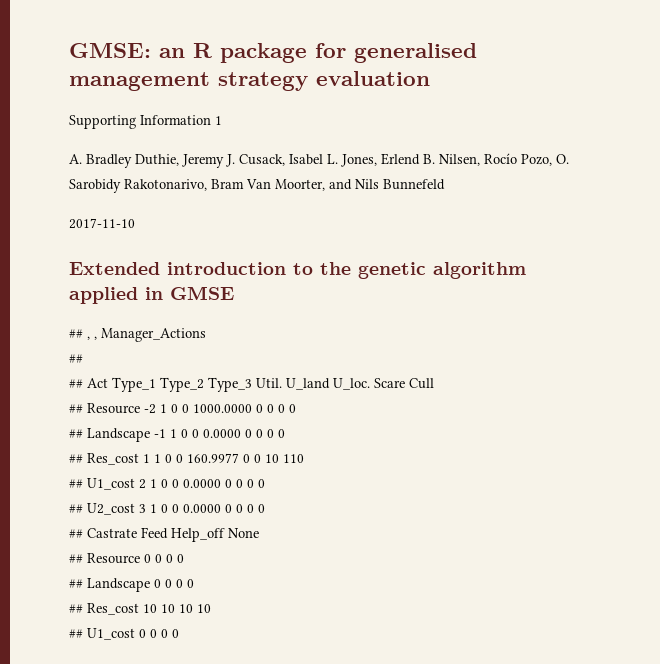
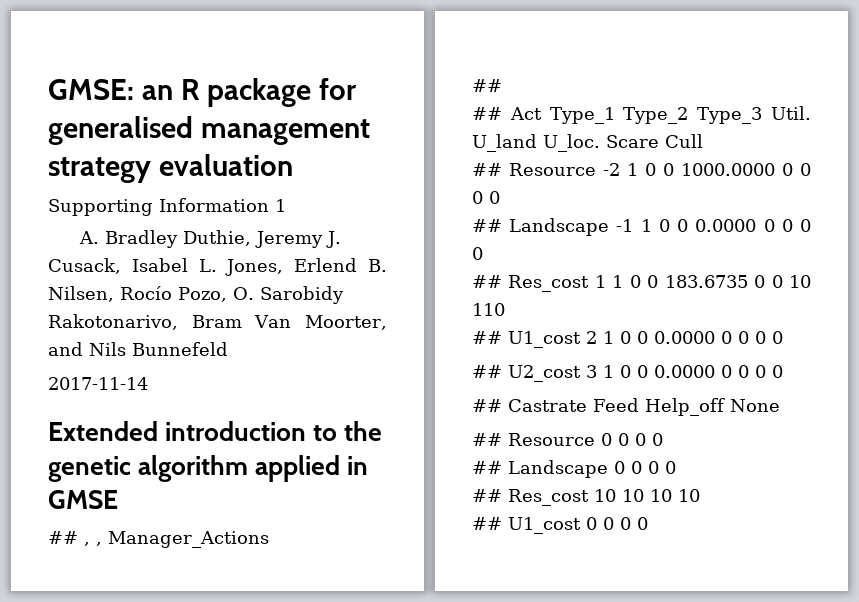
[69,218,135,229] 2017-11-10 -> [48,377,148,390] 2017-11-14
[187,453,239,463] 160.9977 -> [664,275,748,288] 183.6735

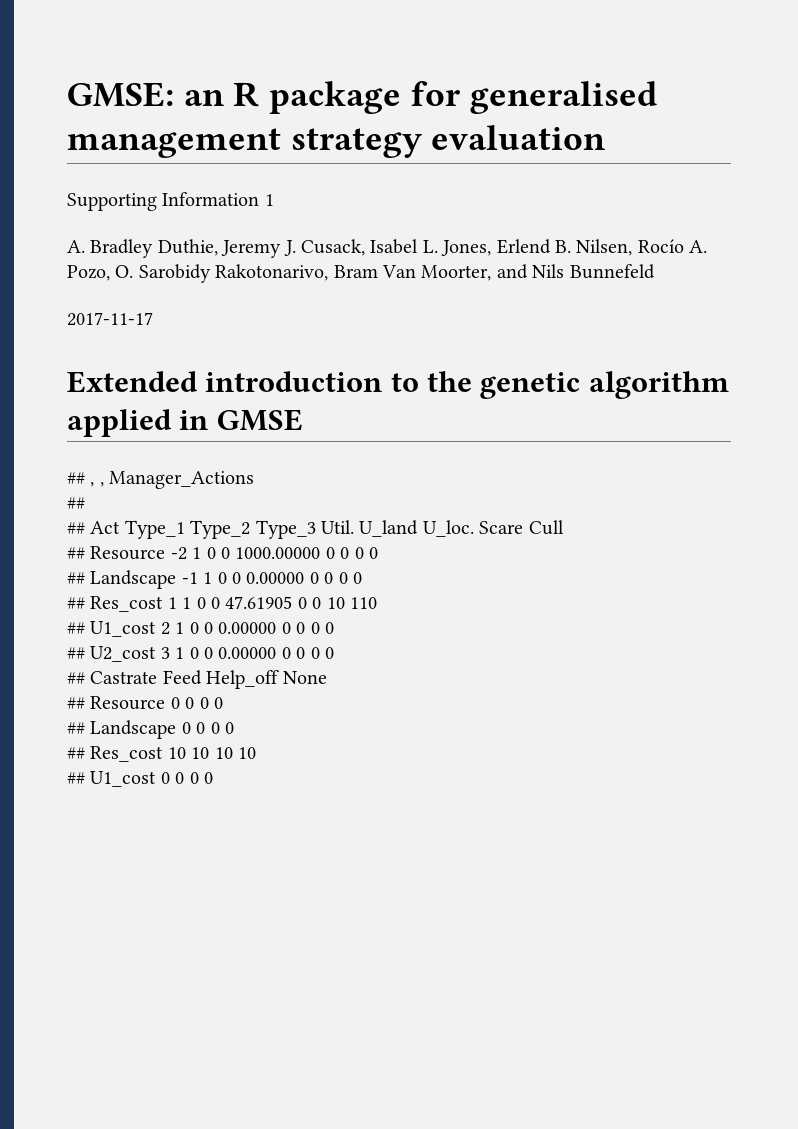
(172, 293) none -> [689,240,708,253] A.
[48,377,148,390] 2017-11-14 -> [67,312,153,326] 2017-11-17
[681,163,775,176] 1000.0000 -> [235,547,321,559] 1000.00000
[695,219,757,232] 0.0000 -> [246,572,305,584] 0.00000
[664,275,748,288] 183.6735 -> [225,596,293,609] 47.61905
[654,331,715,344] 0.0000 -> [218,622,277,634] 0.00000
[654,365,715,378] 0.0000 -> [218,647,277,659] 0.00000

